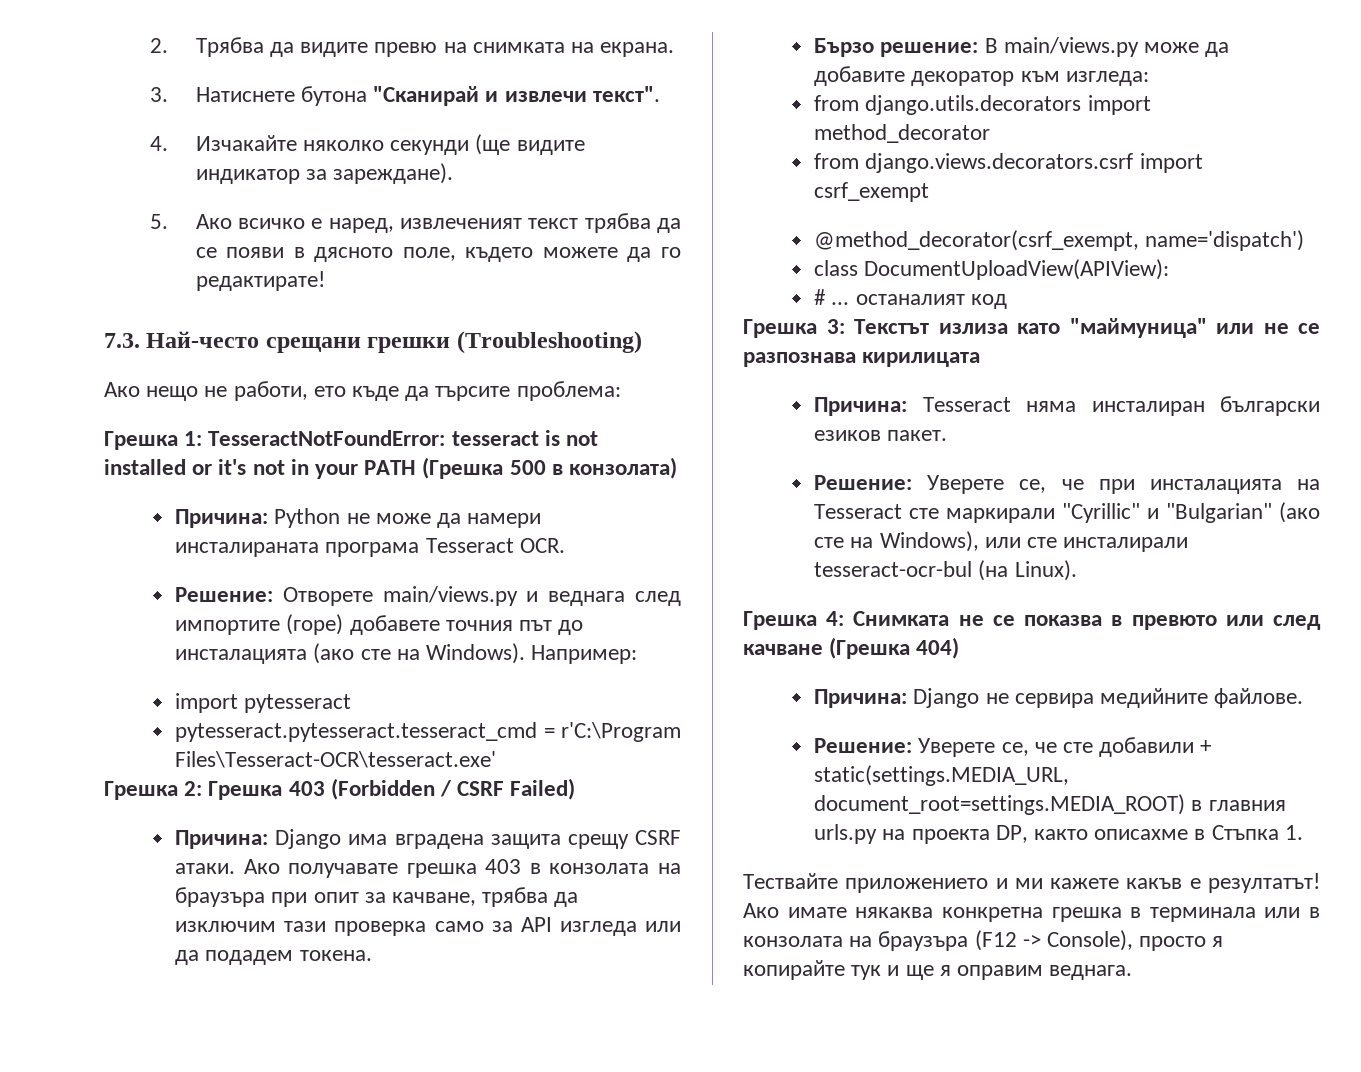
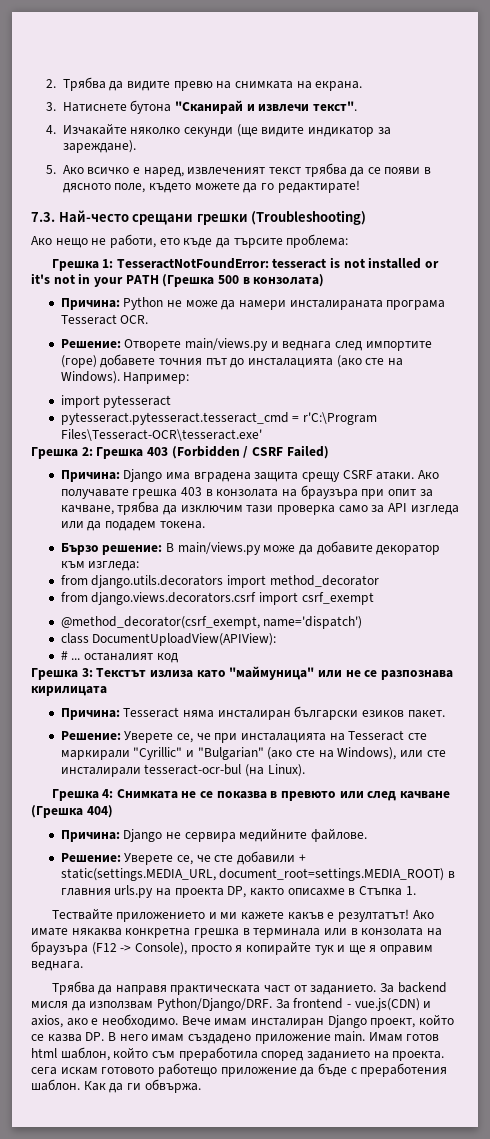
(1133, 972) none -> [51,981,447,995] [31,998,432,1011] [31,1014,454,1028] [31,1031,440,1044] [31,1047,445,1061] [31,1063,448,1077] [31,1079,201,1093] // Трябва да направя практическата част от заданието. За backend мисля да използвам Python/Django/DRF. За frontend - vue.js(CDN) и axios, ако е необходимо. Вече имам инсталиран Django проект, който се казва DP. В него имам създадено приложение main. Имам готов html шаблон, който съм преработила според заданието на проекта. сега искам готовото работещо приложение да бъде с преработения шаблон. Как да ги обвържа.

